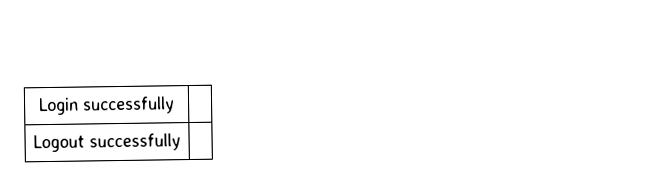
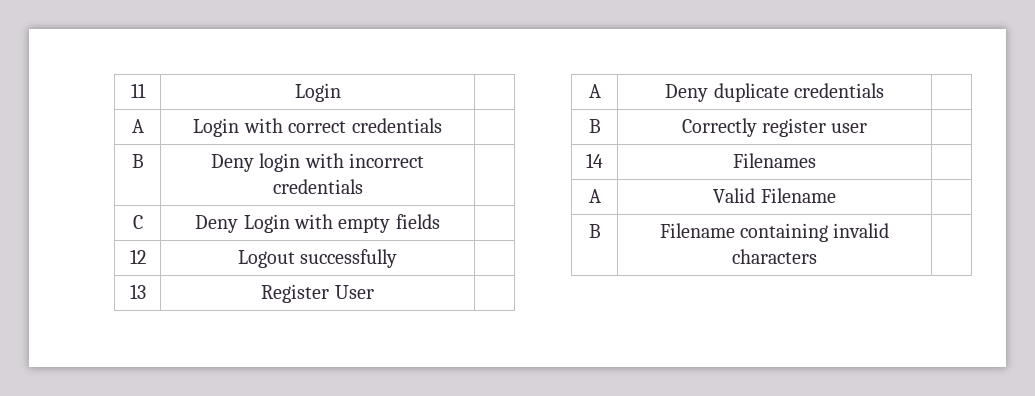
[38,96,175,116] [33,133,181,153] Login successfully | // Logout successfully -> [130,83,146,98] [294,83,341,102] [131,119,144,133] [193,118,442,137] [131,154,144,168] [210,153,425,172] [272,179,363,194] [132,215,143,229] [195,214,440,233] [129,249,146,264] [237,249,398,268] [129,284,146,299] [261,284,374,303] [588,84,601,98] [665,83,884,102] [588,119,601,133] [681,118,868,137] [586,153,603,168] [733,153,816,168] [588,189,601,203] [713,188,836,203] [588,224,601,238] [659,223,890,242] [732,249,817,264] 11 | Login | // A | Login with correct credentials | // B | Deny login with incorrect credentials | // C | Deny Login with empty fields | // 12 | Logout successfully | // 13 | Register User | // A | Deny duplicate credentials | // B | Correctly register user | // 14 | Filenames | // A | Valid Filename | // B | Filename containing invalid characters

